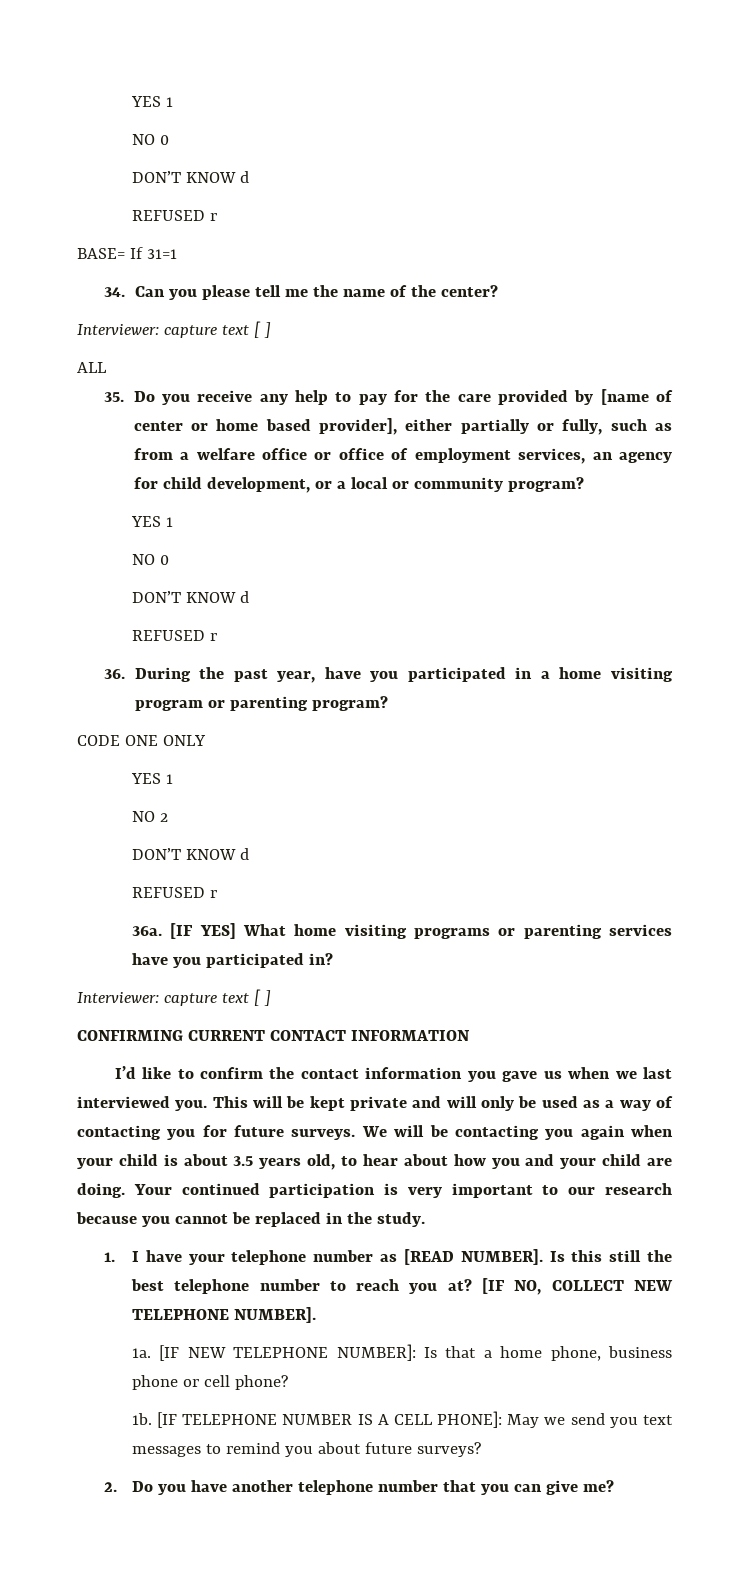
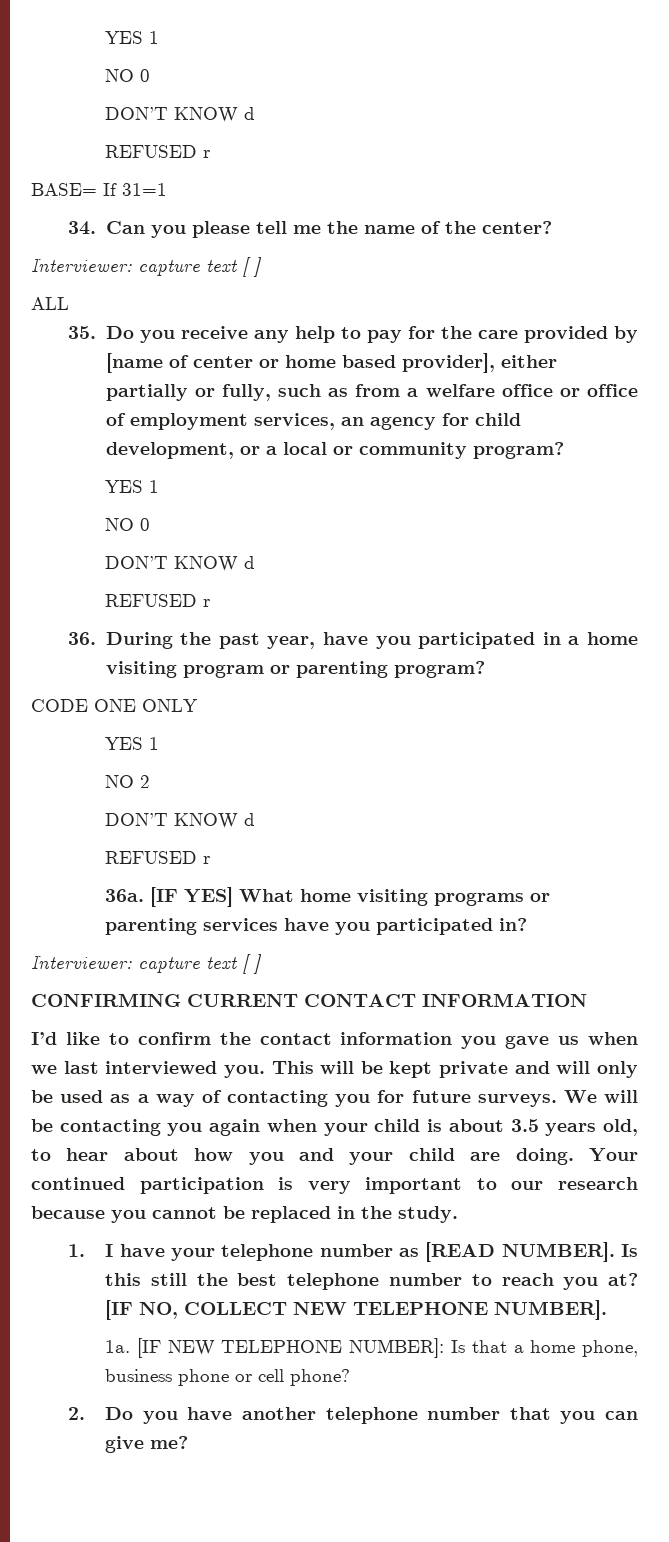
[131,1411,673,1428] [131,1442,481,1457] // 1b. [IF TELEPHONE NUMBER IS A CELL PHONE]: May we send you text messages to remind you about future surveys? -> (351, 1377) none

